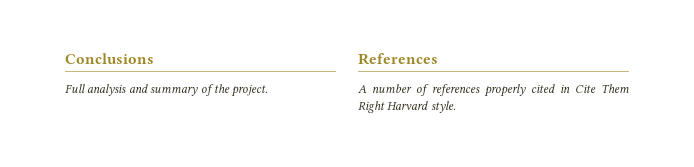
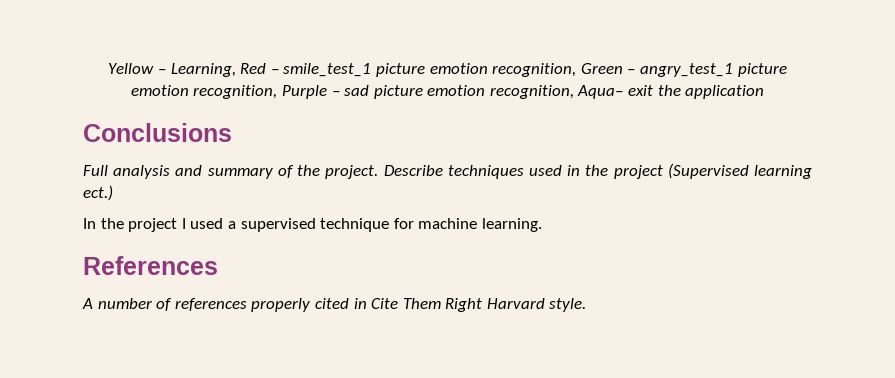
(65, 58) none -> [108,63,787,77] [130,85,765,99] Yellow – Learning, Red – smile_test_1 picture emotion recognition, Green – angry_test_1 picture emotion recognition, Purple – sad picture emotion recognition, Aqua– exit the application //
(269, 90) none -> [383,163,812,179] [83,185,113,201] [83,218,542,232] Describe techniques used in the project (Supervised learning ect.) // In the project I used a supervised technique for machine learning.

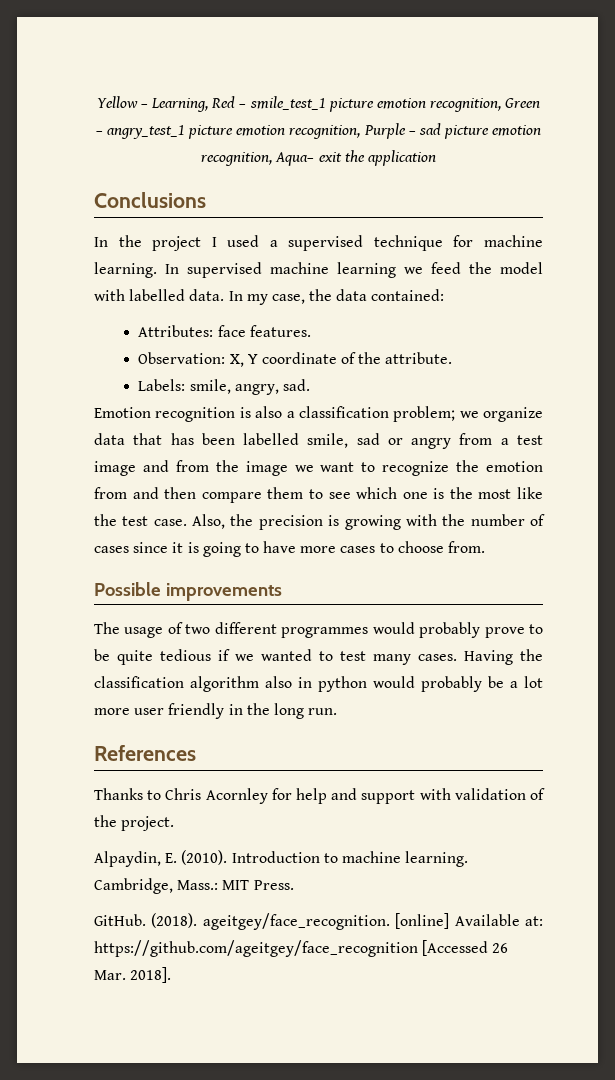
[83,163,812,179] [83,185,113,201] // Full analysis and summary of the project. Describe techniques used in the project (Supervised learning ect.) -> (206, 200) none
[83,256,218,275] [82,298,587,312] // References // A number of references properly cited in Cite Them Right Harvard style. -> [165,262,543,278] [94,289,445,305] [138,325,311,337] [138,352,453,367] [138,379,310,395] [94,406,543,422] [94,433,543,449] [94,460,543,476] [94,487,543,503] [94,514,545,530] [94,541,486,557] [94,582,282,601] [94,622,543,638] [94,649,543,665] [94,676,543,692] [94,703,338,719] [94,745,196,761] [94,788,545,804] [94,815,175,831] [94,850,469,867] [94,878,294,894] [94,913,543,930] [94,940,509,957] [94,967,172,983] In supervised machine learning we feed the model with labelled data. In my case, the data contained: // Attributes: face features. // Observation: X, Y coordinate of the attribute. // Labels: smile, angry, sad. // Emotion recognition is also a classification problem; we organize data that has been labelled smile, sad or angry from a test image and from the image we want to recognize the emotion from and then compare them to see which one is the most like the test case. Also, the precision is growing with the number of cases since it is going to have more cases to choose from. // Possible improvements // The usage of two different programmes would probably prove to be quite tedious if we wanted to test many cases. Having the classification algorithm also in python would probably be a lot more user friendly in the long run. // References // Thanks to Chris Acornley for help and support with validation of the project. // Alpaydin, E. (2010). Introduction to machine learning. Cambridge, Mass.: MIT Press. // GitHub. (2018). ageitgey/face_recognition. [online] Available at: https://github.com/ageitgey/face_recognition [Accessed 26 Mar. 2018].

